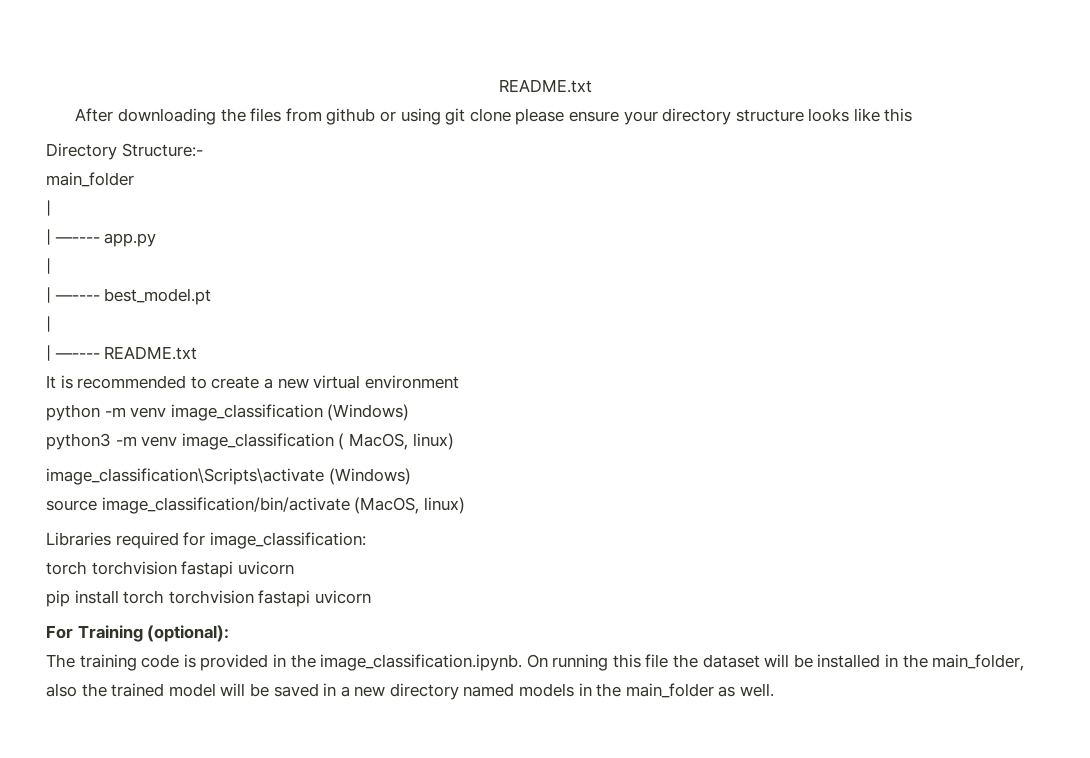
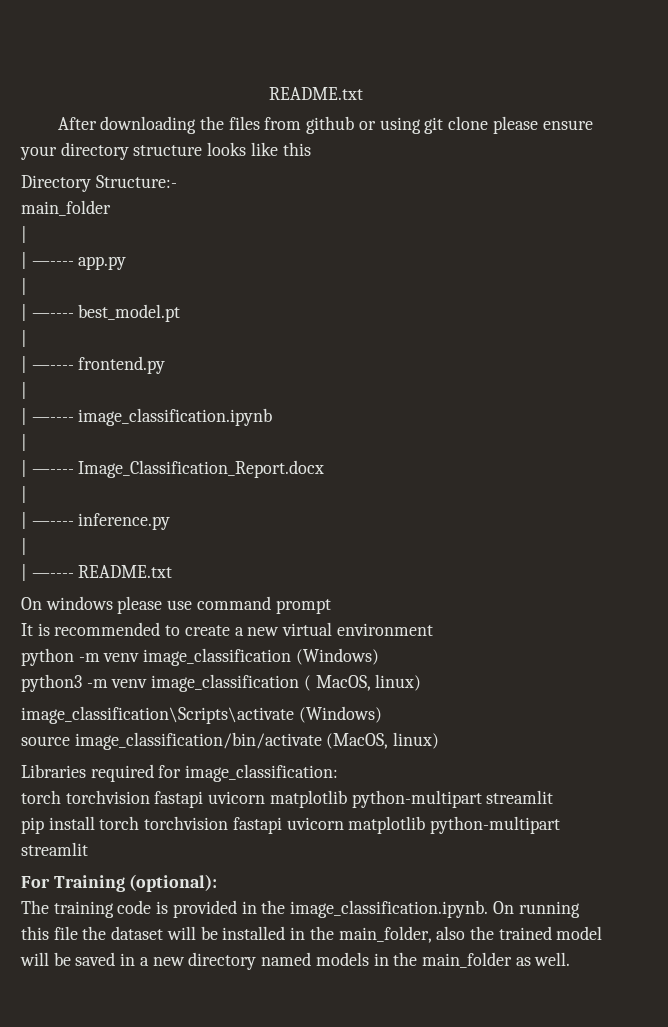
[104,346,198,360] README.txt -> [78,356,166,374] [21,382,27,399] [21,408,273,426] [21,434,27,451] [21,460,325,478] [21,486,27,503] [21,512,171,530] [21,538,27,555] [21,564,173,581] [21,596,331,614] frontend.py // | // | —---- image_classification.ipynb // | // | —---- Image_Classification_Report.docx // | // | —---- inference.py // | // | —---- README.txt // On windows please use command prompt
(294, 568) none -> [269,790,554,808] matplotlib python-multipart streamlit
(371, 597) none -> [348,816,561,834] [21,842,88,856] matplotlib python-multipart streamlit

